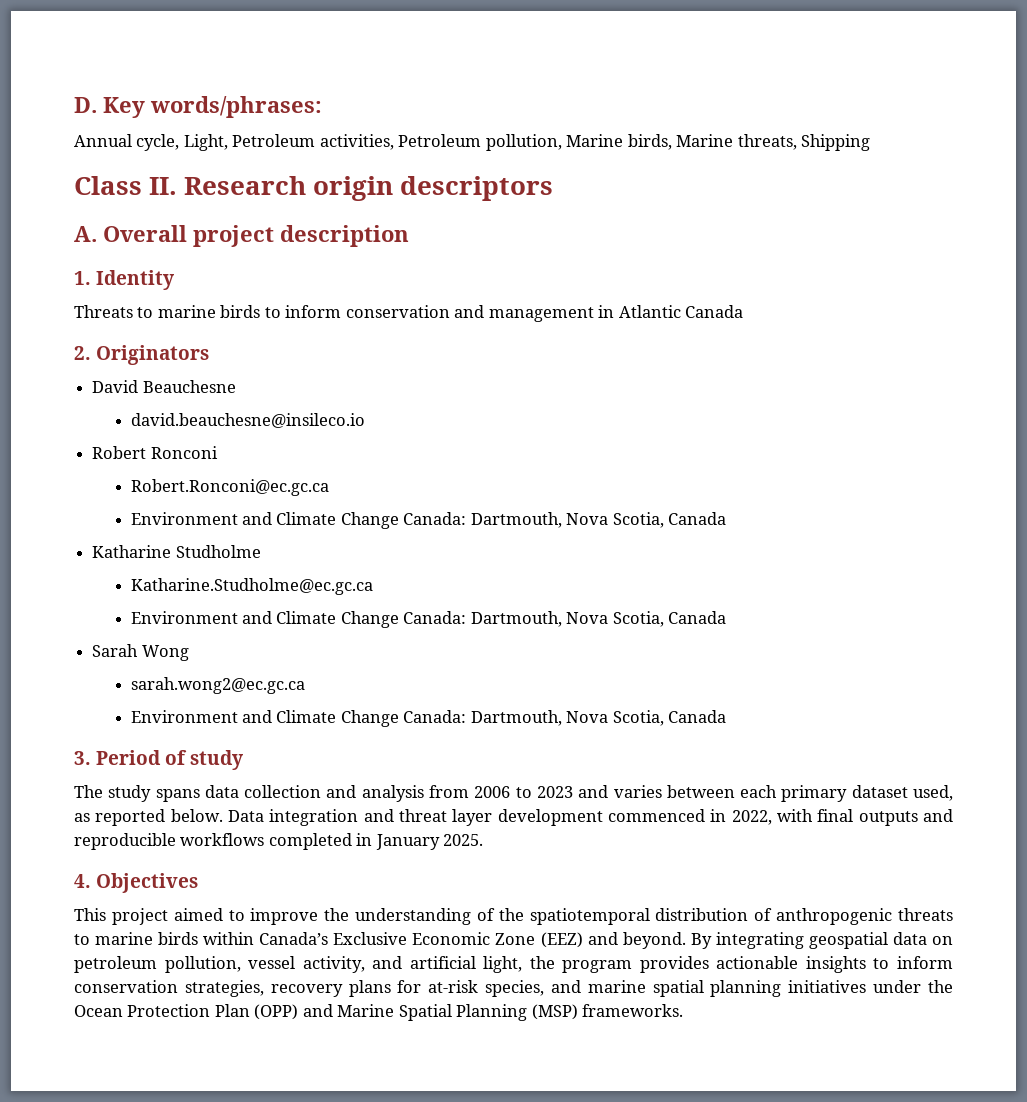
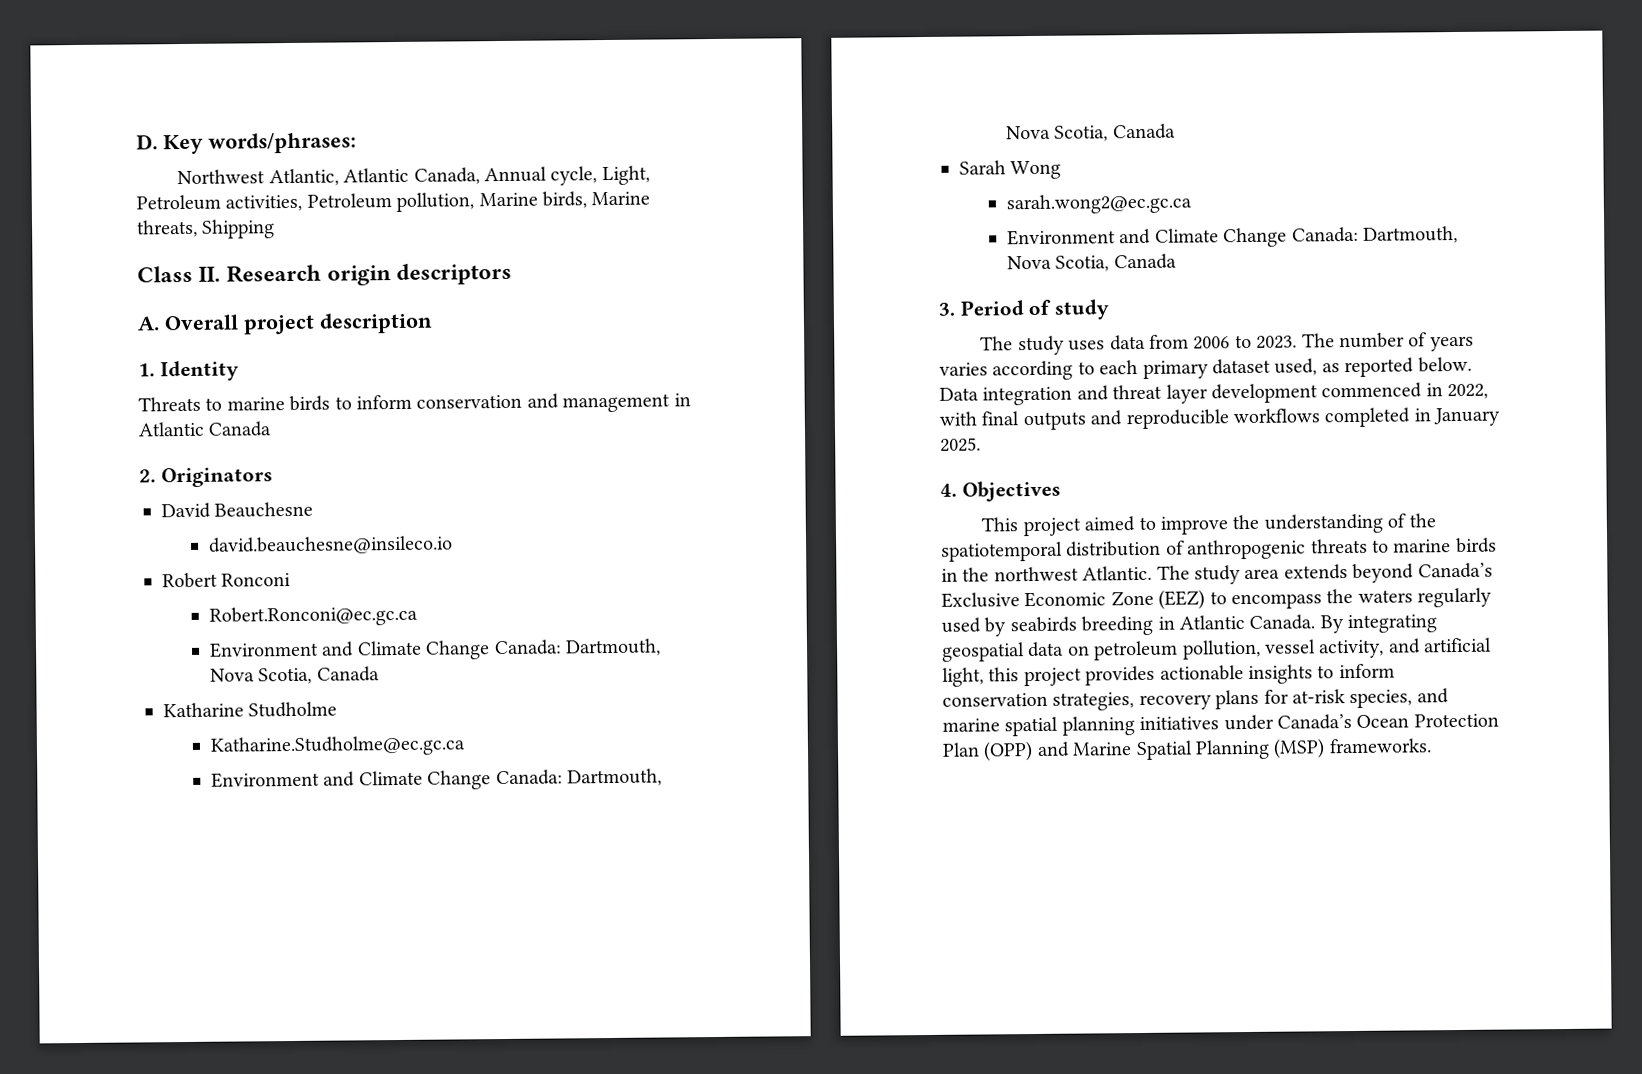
(322, 107) none -> [177,167,480,187] Northwest Atlantic, Atlantic Canada,
[155,785,735,802] spans data collection and analysis from 2006 to 2023 and varies between -> [1068,332,1474,352] [939,360,1095,381] uses data from 2006 to 2023. The number of years varies according to
[203,932,255,945] within -> [941,563,1415,585] in the northwest Atlantic. The study area extends beyond
[587,932,686,949] and beyond. -> [1209,587,1493,610] [941,614,1316,637] to encompass the waters regularly used by seabirds breeding in Atlantic Canada.
[529,956,633,973] the program -> [988,667,1082,687] this project
[928,980,953,993] the -> [1277,714,1352,730] Canada’s

